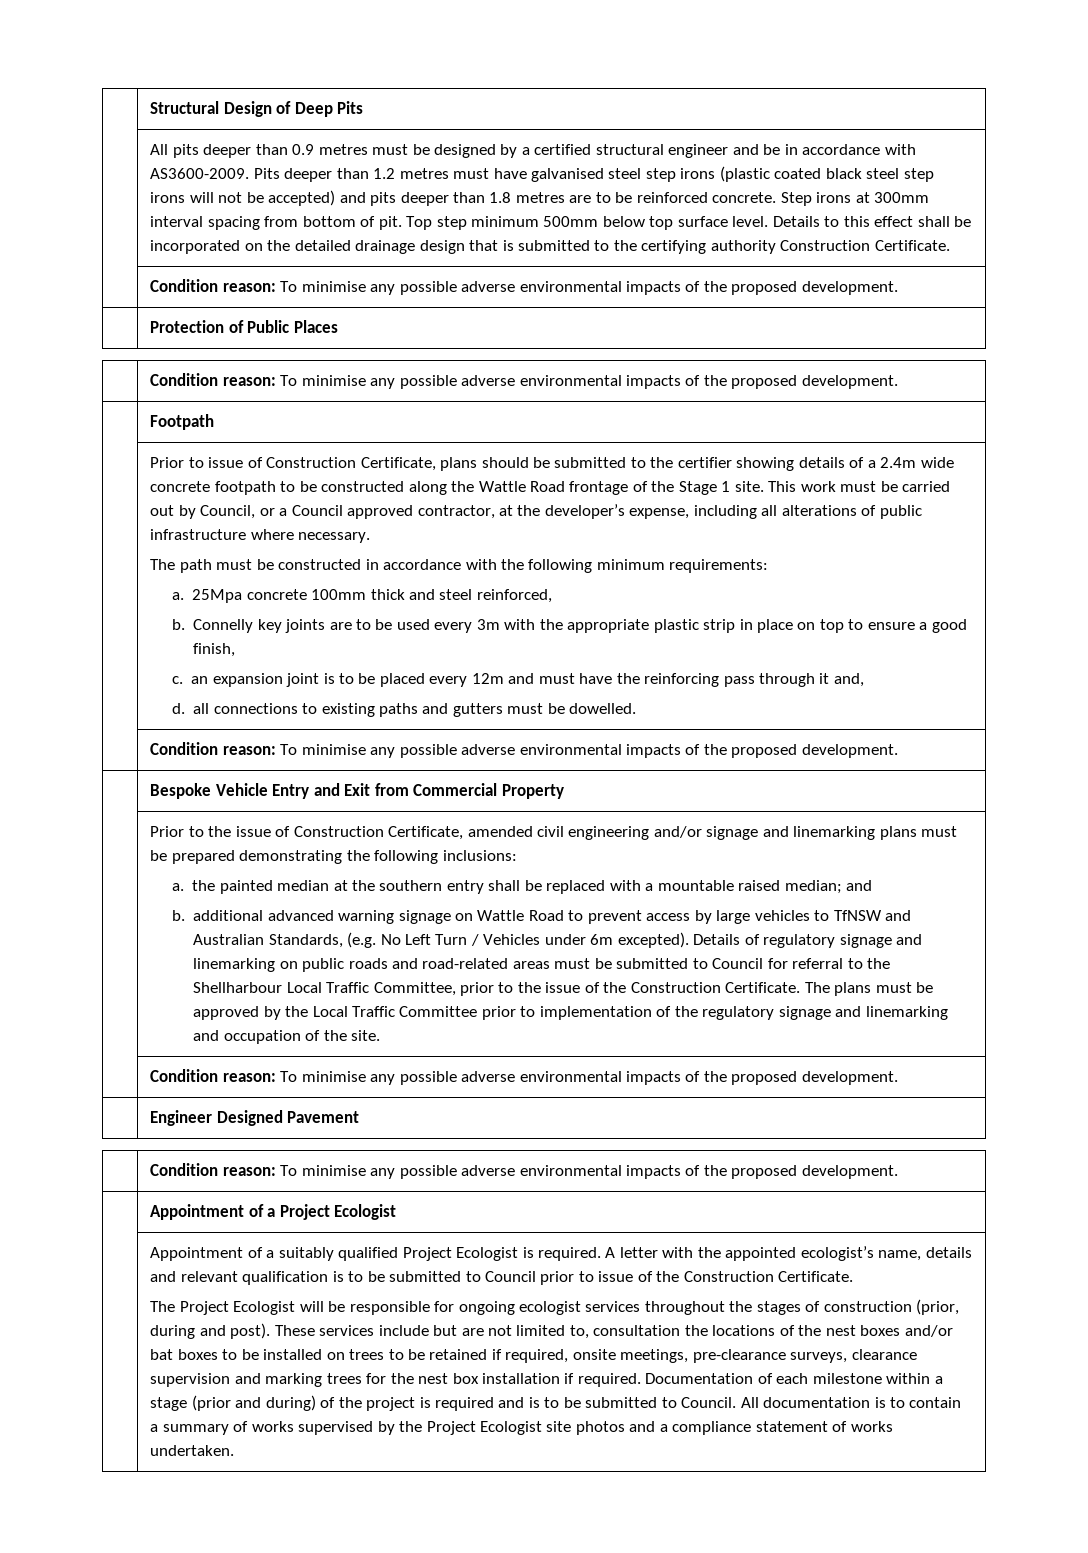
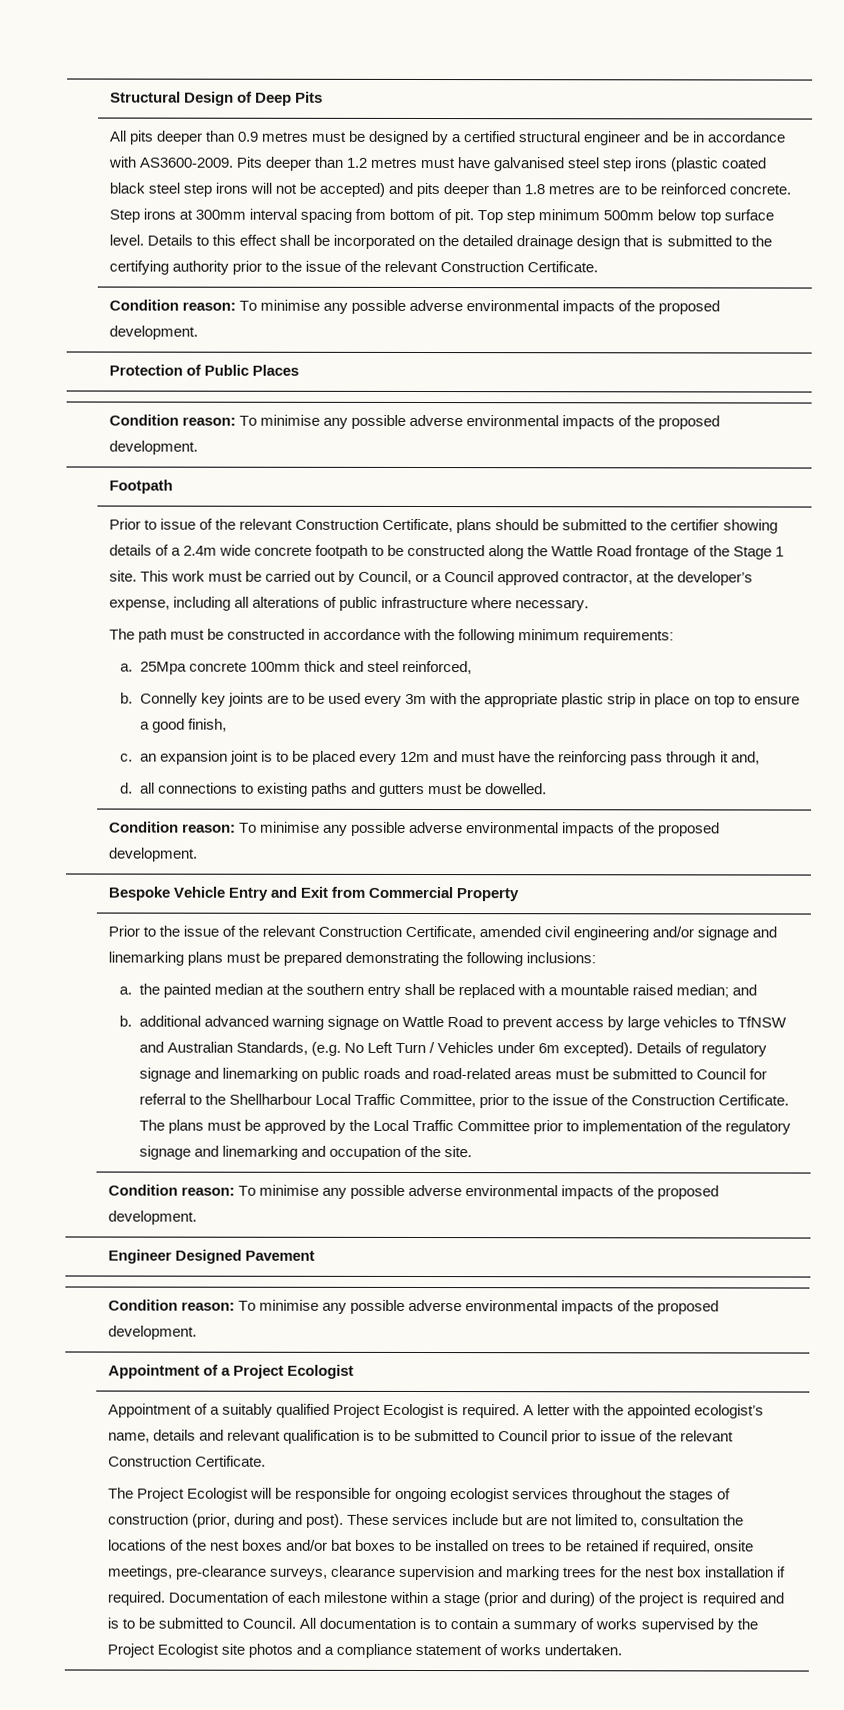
(776, 247) none -> [231,260,439,275] prior to the issue of the relevant
(263, 462) none -> [214,518,294,530] the relevant
(291, 831) none -> [238,925,317,937] the relevant
(680, 1276) none -> [679,1430,734,1442] relevant

